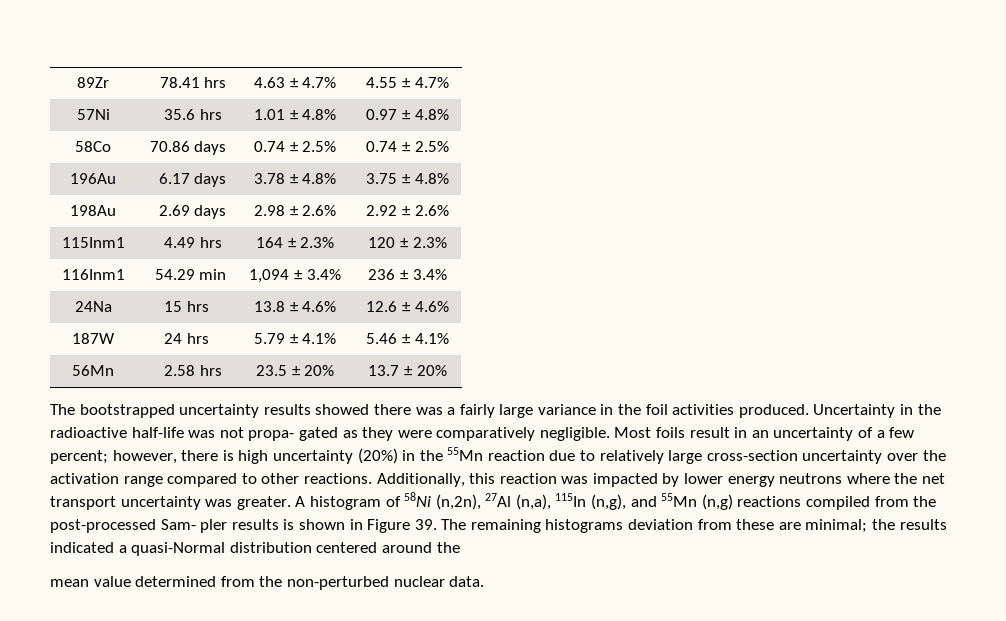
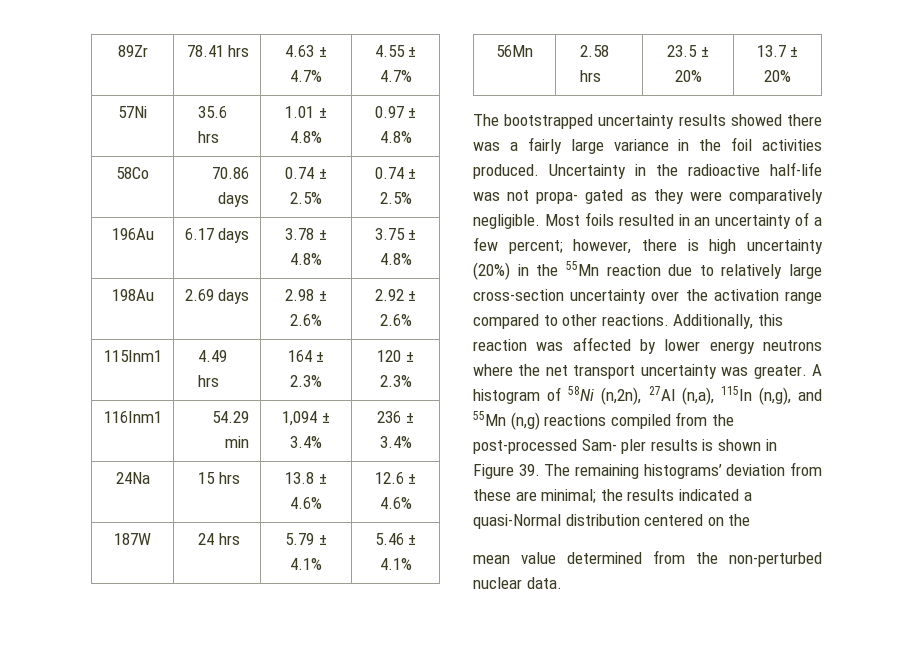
[689,427,730,438] result -> [618,214,674,226] resulted
[592,473,658,487] impacted -> [572,337,631,351] affected
[545,519,624,533] histograms -> [643,464,722,479] histograms’
[381,542,432,553] around -> [707,517,724,526] on

